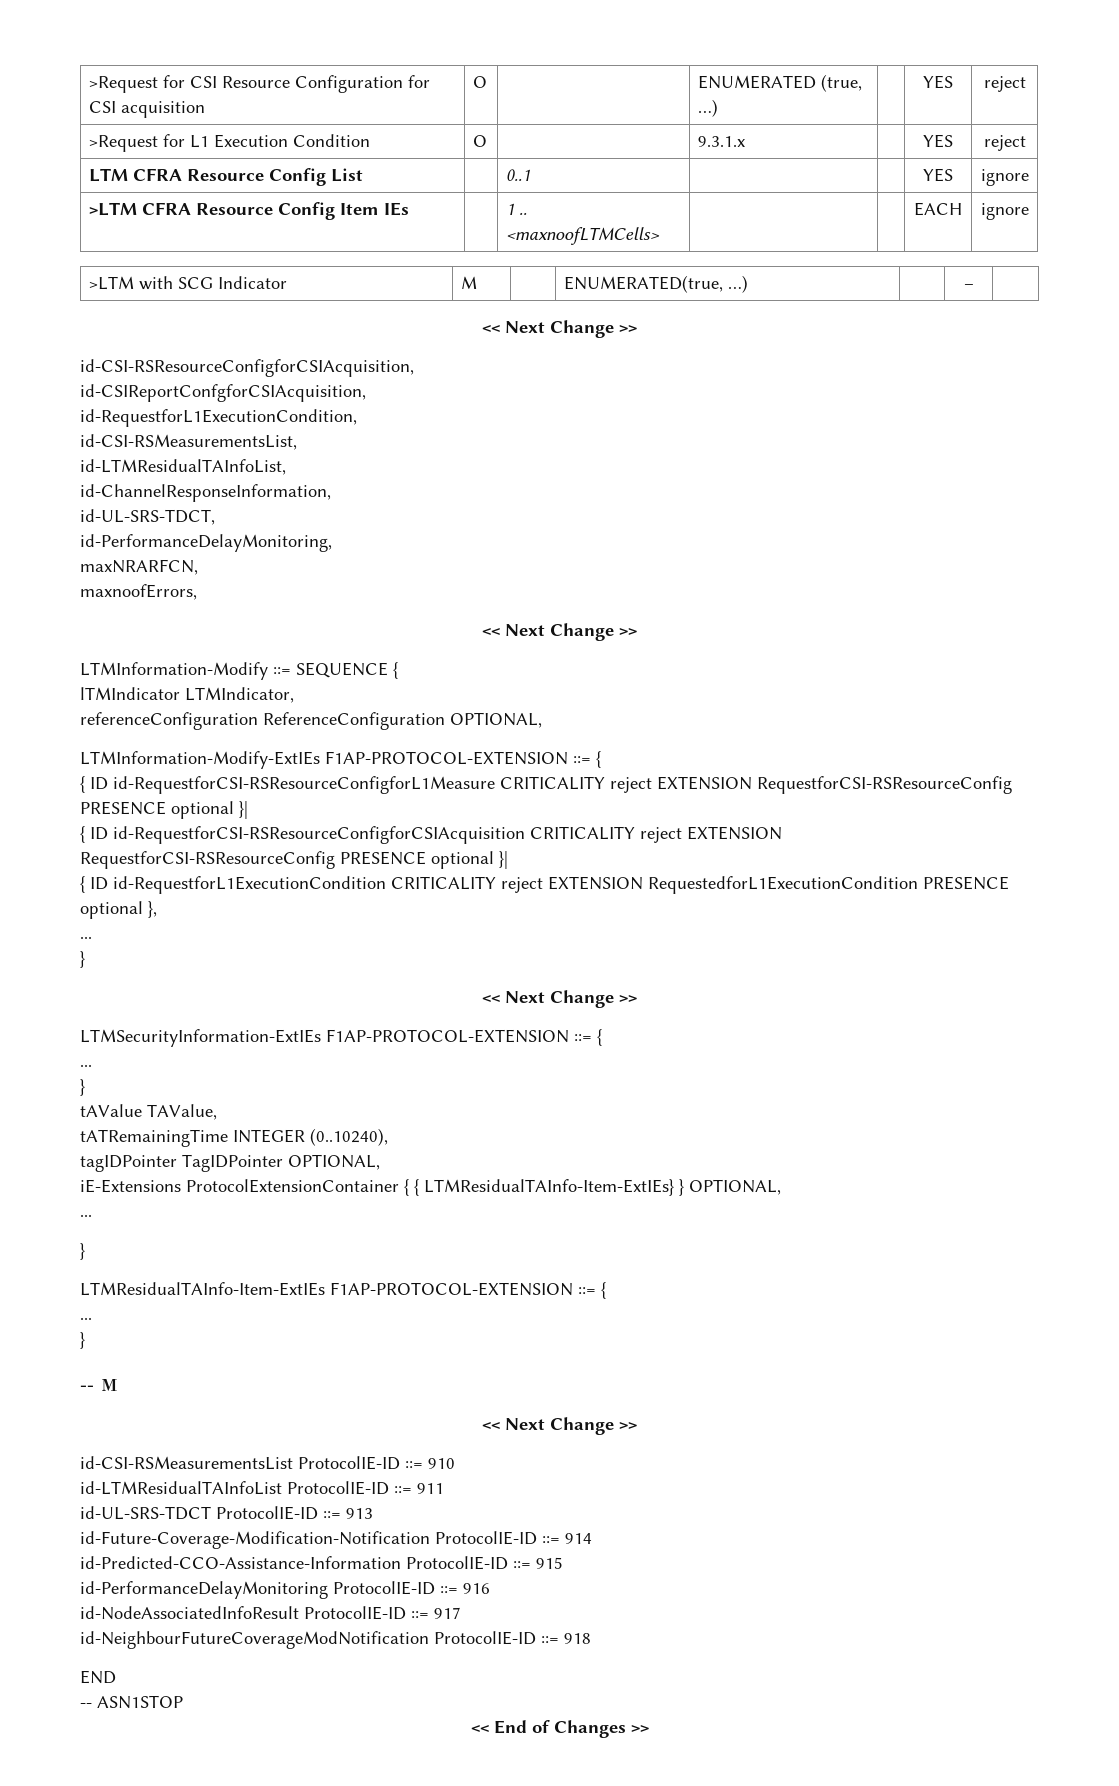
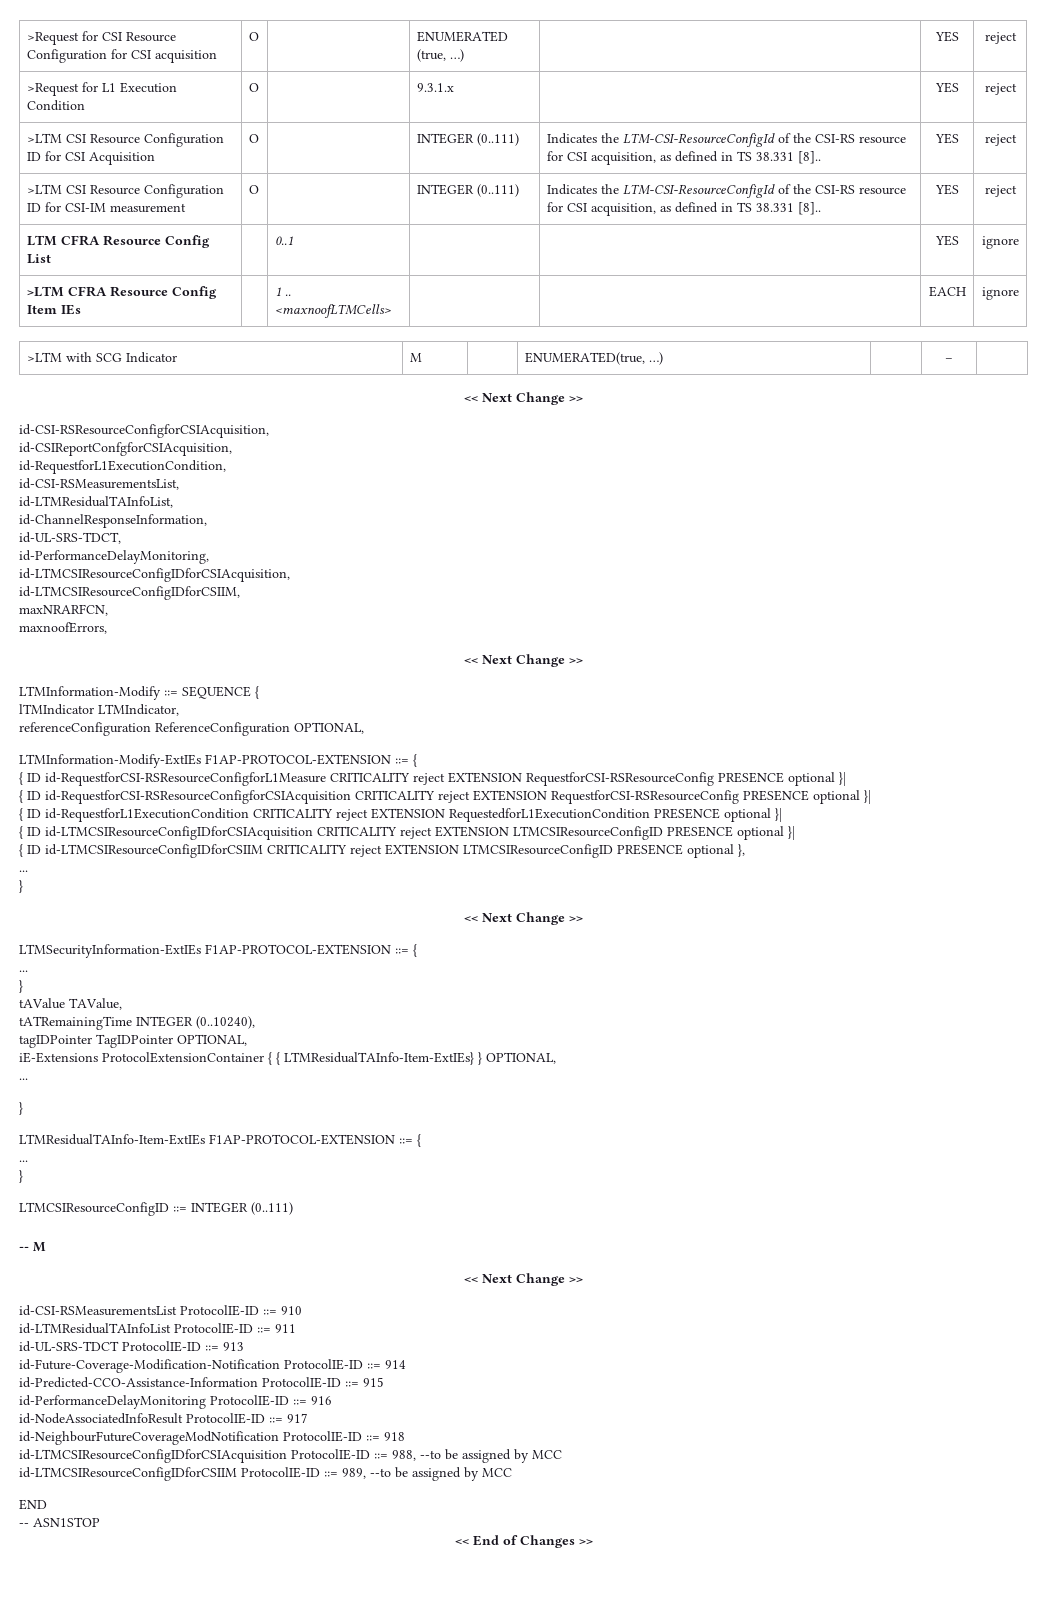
(1026, 143) none -> [26,133,224,147] [26,151,155,165] [248,134,259,143] [416,133,519,146] [546,133,906,147] [546,151,821,165] [934,133,959,144] [984,134,1017,146] [26,184,224,198] [26,202,186,213] [248,185,259,194] [416,184,519,197] [546,184,906,198] [546,202,821,216] [934,184,959,195] [984,185,1017,197] // >LTM CSI Resource Configuration ID for CSI Acquisition | O | | INTEGER (0..111) | Indicates the LTM-CSI-ResourceConfigId of the CSI-RS resource for CSI acquisition, as defined in TS 38.331 [8].. | YES | reject // >LTM CSI Resource Configuration ID for CSI-IM measurement | O | | INTEGER (0..111) | Indicates the LTM-CSI-ResourceConfigId of the CSI-RS resource for CSI acquisition, as defined in TS 38.331 [8].. | YES | reject
(332, 543) none -> [19,568,290,582] [19,586,240,600] // id-LTMCSIResourceConfigIDforCSIAcquisition, // id-LTMCSIResourceConfigIDforCSIIM,
(143, 910) none -> [775,808,782,822] [19,826,795,840] [19,844,734,858] }| // { ID id-LTMCSIResourceConfigIDforCSIAcquisition CRITICALITY reject EXTENSION LTMCSIResourceConfigID PRESENCE optional }| // { ID id-LTMCSIResourceConfigIDforCSIIM CRITICALITY reject EXTENSION LTMCSIResourceConfigID PRESENCE optional
(85, 1340) none -> [19,1202,293,1216] // LTMCSIResourceConfigID ::= INTEGER (0..111)
(591, 1638) none -> [19,1449,562,1463] [19,1467,512,1481] // id-LTMCSIResourceConfigIDforCSIAcquisition ProtocolIE-ID ::= 988, --to be assigned by MCC // id-LTMCSIResourceConfigIDforCSIIM ProtocolIE-ID ::= 989, --to be assigned by MCC

